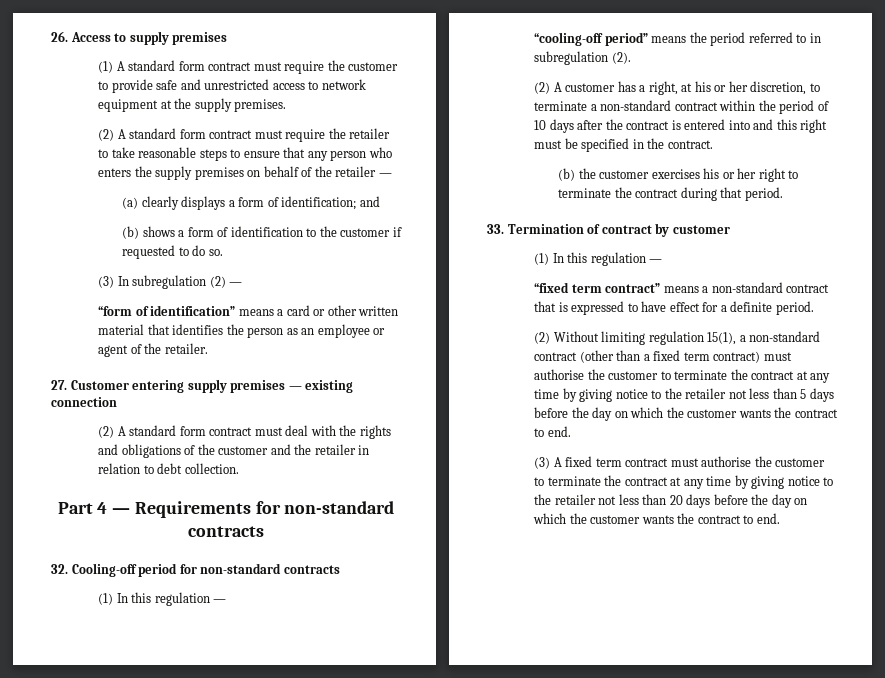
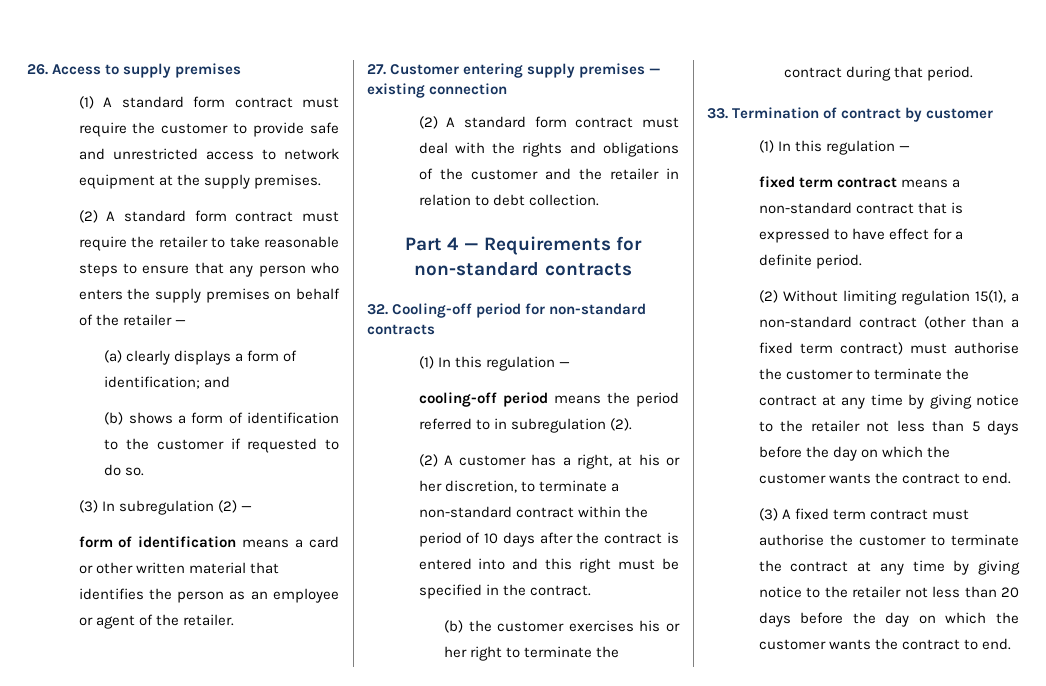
[98,305,236,316] “form of identification” -> [78,536,237,548] form of identification
[534,32,648,46] “cooling-off period” -> [418,392,548,407] cooling-off period
[534,282,661,293] “fixed term contract” -> [758,176,897,188] fixed term contract

